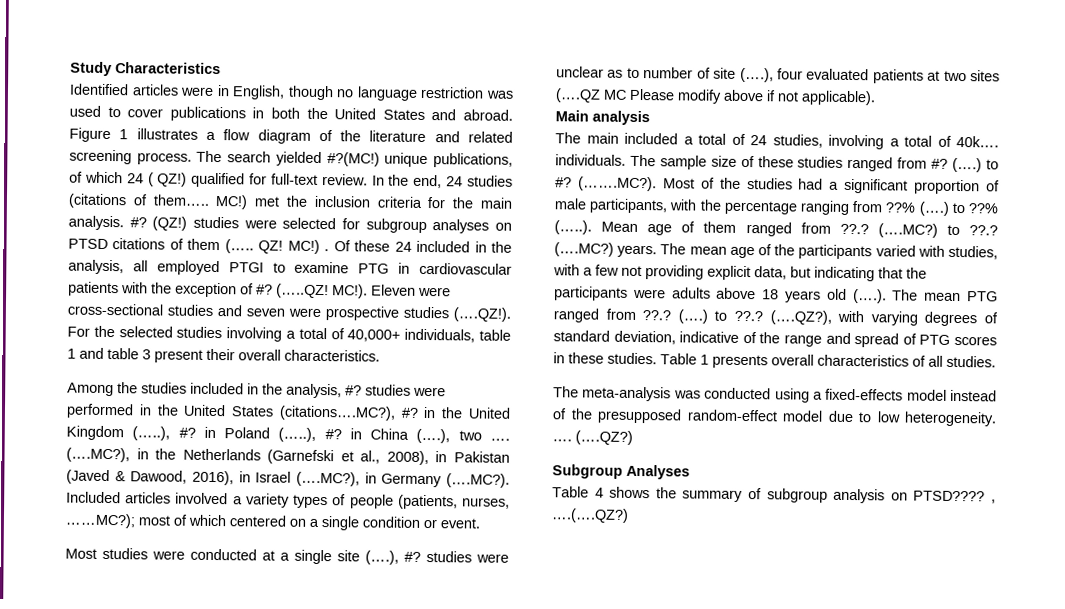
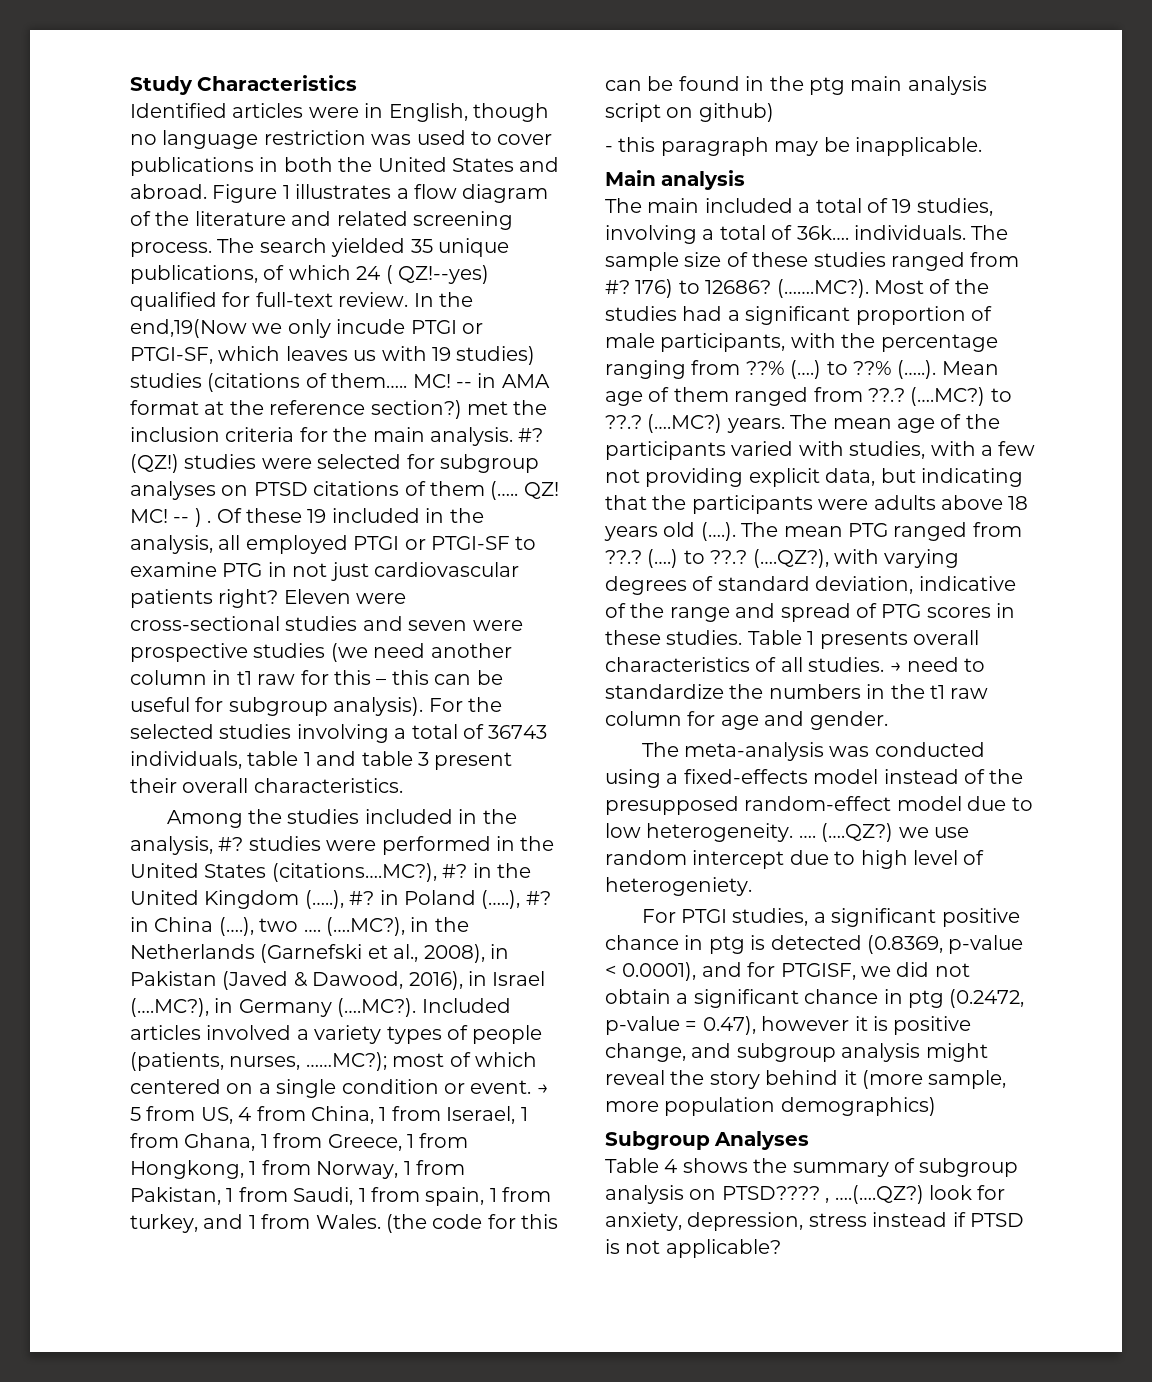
[326,152,380,167] #?(MC!) -> [410,239,433,253] 35
[157,172,188,187] QZ!) -> [398,265,489,284] QZ!--yes)
[413,174,514,189] [68,193,249,210] end, 24 studies (citations of them….. MC!) -> [130,319,483,338] [130,346,536,365] [130,373,550,392] [130,400,462,419] end,19(Now we only incude PTGI or PTGI-SF, which leaves us with 19 studies) studies (citations of them….. MC! -- in AMA format at the reference section?)
[287,239,320,254] MC!) -> [130,508,202,527] MC! -- )
[394,241,412,252] 24 -> [307,509,327,523] 19
(264, 267) none -> [404,536,510,550] or PTGI-SF
[419,262,512,275] [68,281,368,299] cardiovascular patients with the exception of #? (…..QZ! MC!). -> [292,562,519,581] [130,589,279,608] not just cardiovascular patients right?
[453,307,511,322] (….QZ!). -> [330,643,512,662] [130,670,503,685] [130,697,424,716] (we need another column in t1 raw for this – this can be useful for subgroup analysis).
[347,329,401,342] 40,000+ -> [488,725,548,739] 36743
[65,547,509,565] [556,66,1000,84] [555,88,876,106] // Most studies were conducted at a single site (….), #? studies were unclear as to number of site (….), four evaluated patients at two sites (….QZ MC Please modify above if not applicable). -> [536,1084,549,1094] [130,1106,528,1124] [130,1133,469,1151] [130,1160,465,1179] [130,1187,552,1206] [130,1214,559,1233] [605,76,987,95] [605,103,774,122] [605,137,982,156] → 5 from US, 4 from China, 1 from Iserael, 1 from Ghana, 1 from Greece, 1 from Hongkong, 1 from Norway, 1 from Pakistan, 1 from Saudi, 1 from spain, 1 from turkey, and 1 from Wales. (the code for this can be found in the ptg main analysis script on github) // - this paragraph may be inapplicable.
[750,135,767,146] 24 -> [892,199,912,213] 19
[956,135,999,148] 40k…. -> [796,225,849,240] 36k….
[952,157,1000,173] [555,177,572,188] (….) to #? -> [635,279,772,298] 176) to 12686?
(996, 361) none -> [889,657,986,672] [605,684,989,699] [605,711,888,730] → need to standardize the numbers in the t1 raw column for age and gender.
(633, 437) none -> [898,827,969,838] [605,850,985,869] [605,877,752,896] [641,908,1020,927] [605,935,1024,954] [605,962,970,981] [605,989,1025,1008] [605,1016,972,1035] [605,1043,988,1062] [605,1070,1007,1089] [605,1097,936,1116] we use random intercept due to high level of heterogeniety. // For PTGI studies, a significant positive chance in ptg is detected (0.8369, p-value < 0.0001), and for PTGISF, we did not obtain a significant chance in ptg (0.2472, p-value = 0.47), however it is positive change, and subgroup analysis might reveal the story behind it (more sample, more population demographics)
(629, 515) none -> [929,1185,1006,1200] [605,1212,1024,1231] [605,1239,781,1258] look for anxiety, depression, stress instead if PTSD is not applicable?

